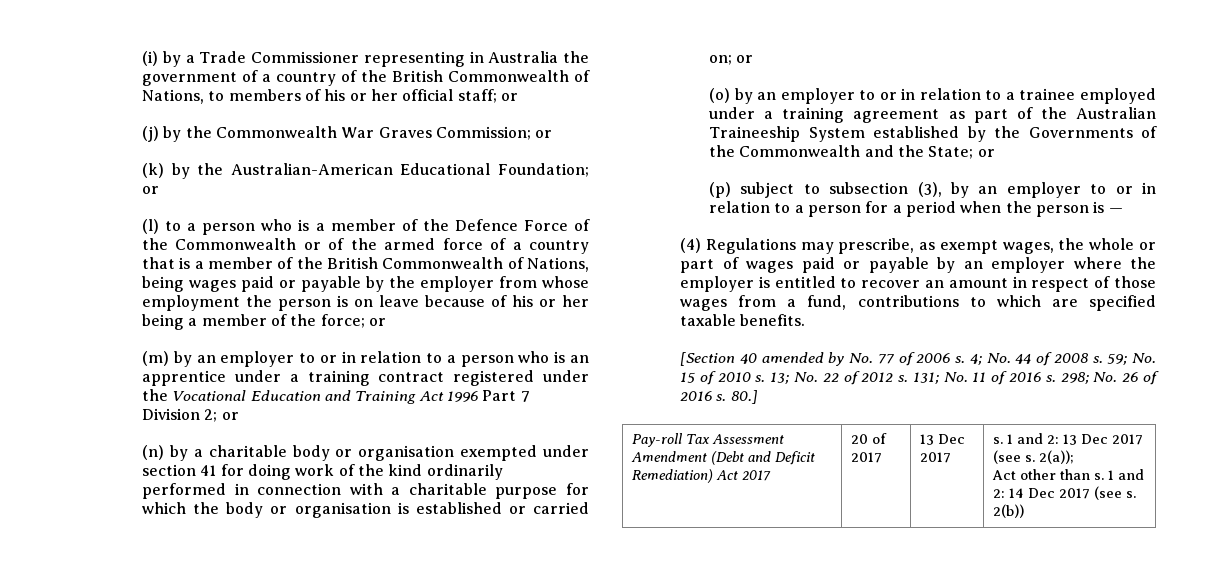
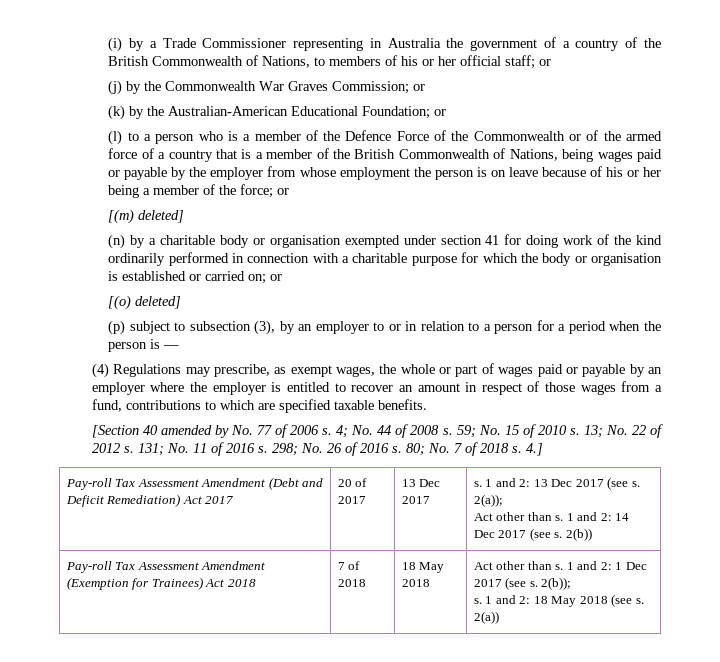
[142,351,589,367] [142,370,589,386] [142,389,530,404] [142,408,239,422] (m) by an employer to or in relation to a person who is an apprentice under a training contract registered under the Vocational Education and Training Act 1996 Part 7 Division 2; or -> [108,209,185,224] [(m) deleted]
[709,88,1156,104] [709,107,1156,123] [709,126,1157,142] [709,145,995,159] (o) by an employer to or in relation to a trainee employed under a training agreement as part of the Australian Traineeship System established by the Governments of the Commonwealth and the State; or -> [108,295,182,310] [(o) deleted]
[730,390,758,404] 80.] -> [405,442,543,456] 80; No. 7 of 2018 s. 4.]
(1024, 511) none -> [65,561,266,573] [66,577,256,590] [337,561,361,570] [337,579,366,587] [401,562,445,573] [401,579,430,587] [473,561,647,570] [473,577,572,590] [473,594,644,607] [473,611,499,624] // Pay-roll Tax Assessment Amendment (Exemption for Trainees) Act 2018 | 7 of 2018 | 18 May 2018 | Act other than s. 1 and 2: 1 Dec 2017 (see s. 2(b)); // s. 1 and 2: 18 May 2018 (see s. 2(a))

